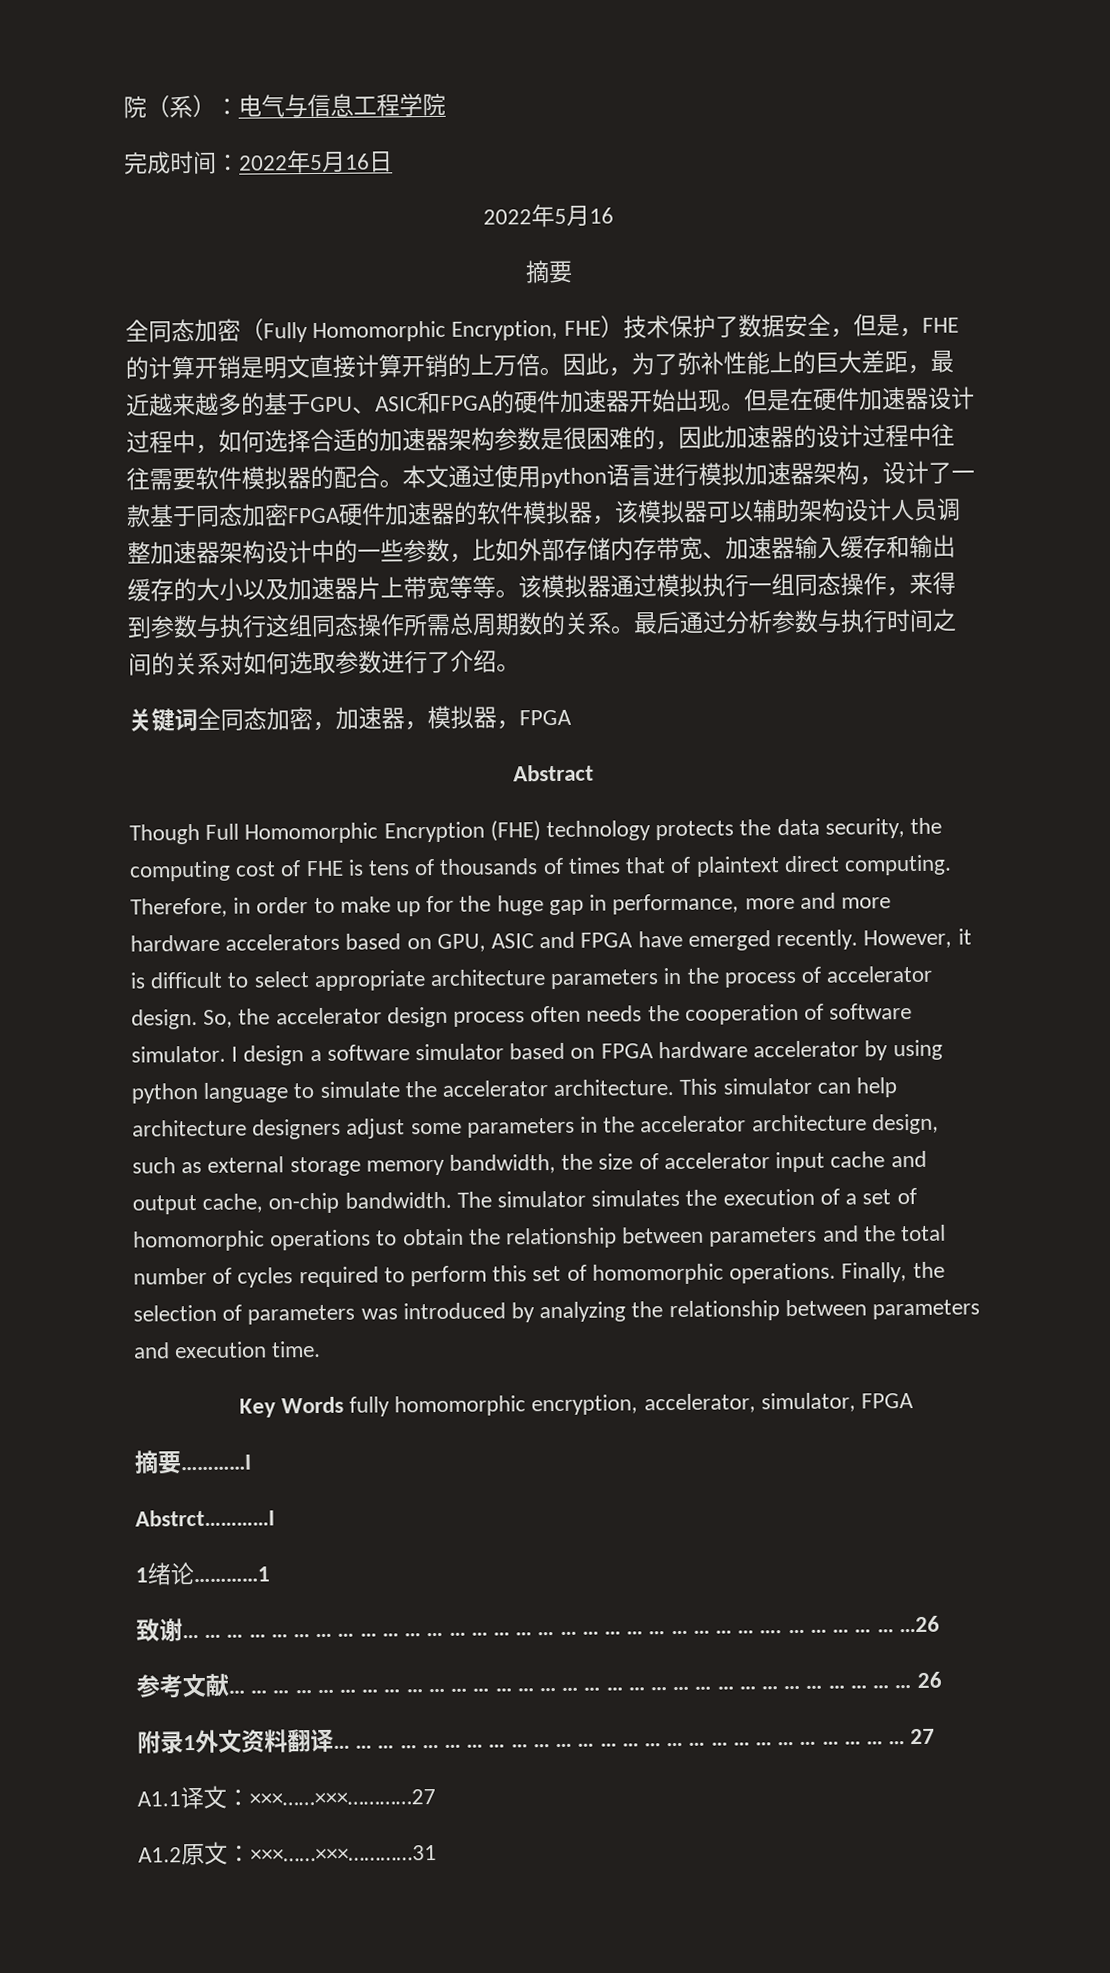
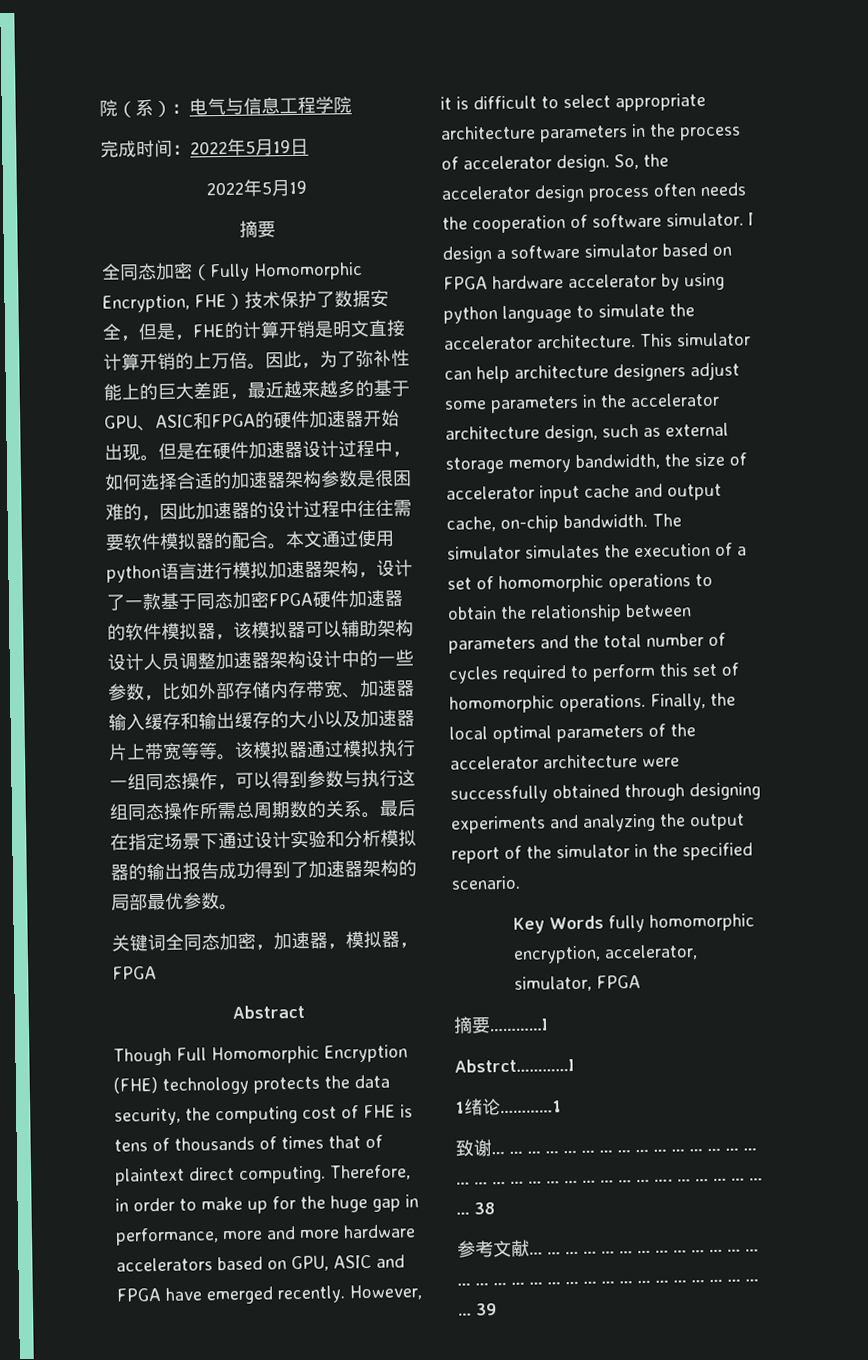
[345,153,370,170] 16 -> [273,140,291,154] 19
[589,207,614,224] 16 -> [288,180,307,195] 19
[909,571,933,596] 来 -> [235,771,272,789] 可以
[679,608,957,634] [128,649,497,676] 通过分析参数与执行时间之间的关系对如何选取参数进行了介绍 -> [110,829,417,851] [110,859,417,881] [111,892,220,911] 在指定场景下通过设计实验和分析模拟器的输出报告成功得到了加速器架构的局部最优参数
[133,1299,981,1325] [133,1340,322,1359] selection of parameters was introduced by analyzing the relationship between parameters and execution time. -> [449,723,696,744] [450,754,680,770] [450,782,761,804] [450,813,745,834] [451,842,753,864] [451,875,521,890] local optimal parameters of the accelerator architecture were successfully obtained through designing experiments and analyzing the output report of the simulator in the specified scenario.
[898,1615,940,1633] …26 -> [456,1202,495,1215] … 38
[916,1671,942,1688] [137,1728,936,1755] [137,1785,436,1810] [138,1841,437,1866] 26 // 附录1外文资料翻译… … … … … … … … … … … … … … … … … … … … … … … … … … 27 // A1.1译文：×××……×××…………27 // A1.2原文：×××……×××…………31 -> [476,1303,497,1316] 39

